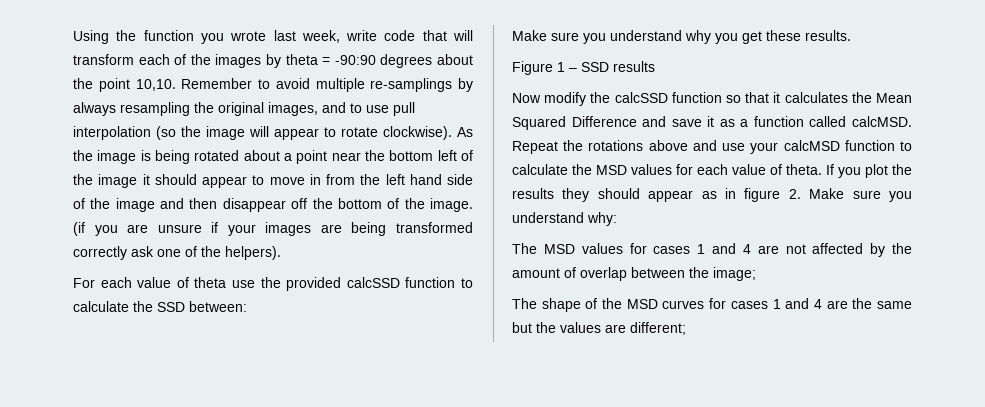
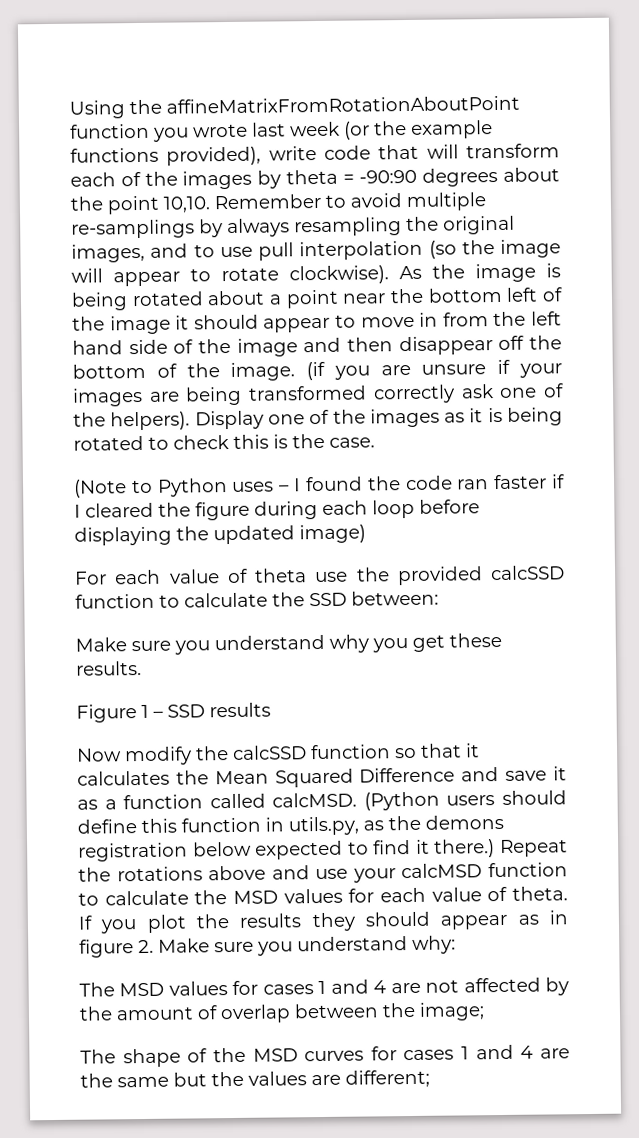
(137, 35) none -> [166,95,520,114] affineMatrixFromRotationAboutPoint
[301,30,340,43] week, -> [290,120,493,140] [70,146,262,166] week (or the example functions provided),
(281, 253) none -> [194,407,563,430] [73,433,375,451] [73,474,565,498] [74,499,480,521] [74,524,366,546] Display one of the images as it is being rotated to check this is the case. // (Note to Python uses – I found the code ran faster if I cleared the figure during each loop before displaying the updated image)
(912, 121) none -> [363,790,567,811] [77,814,504,836] [78,839,496,862] (Python users should define this function in utils.py, as the demons registration below expected to find it there.)

